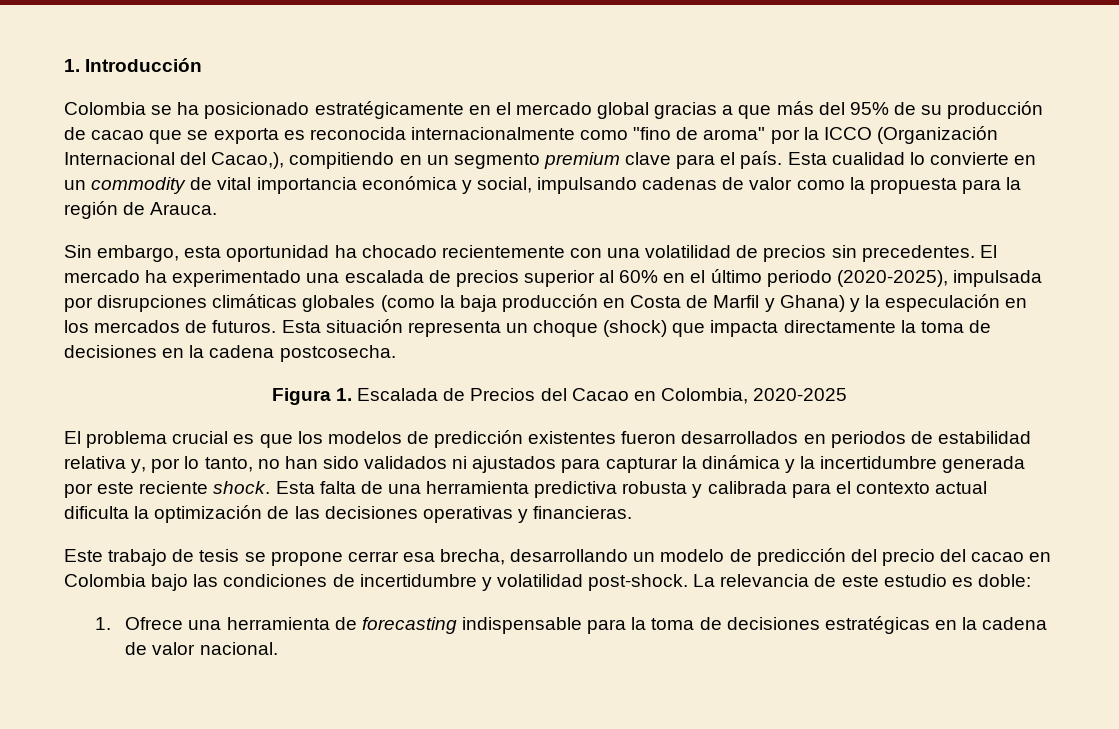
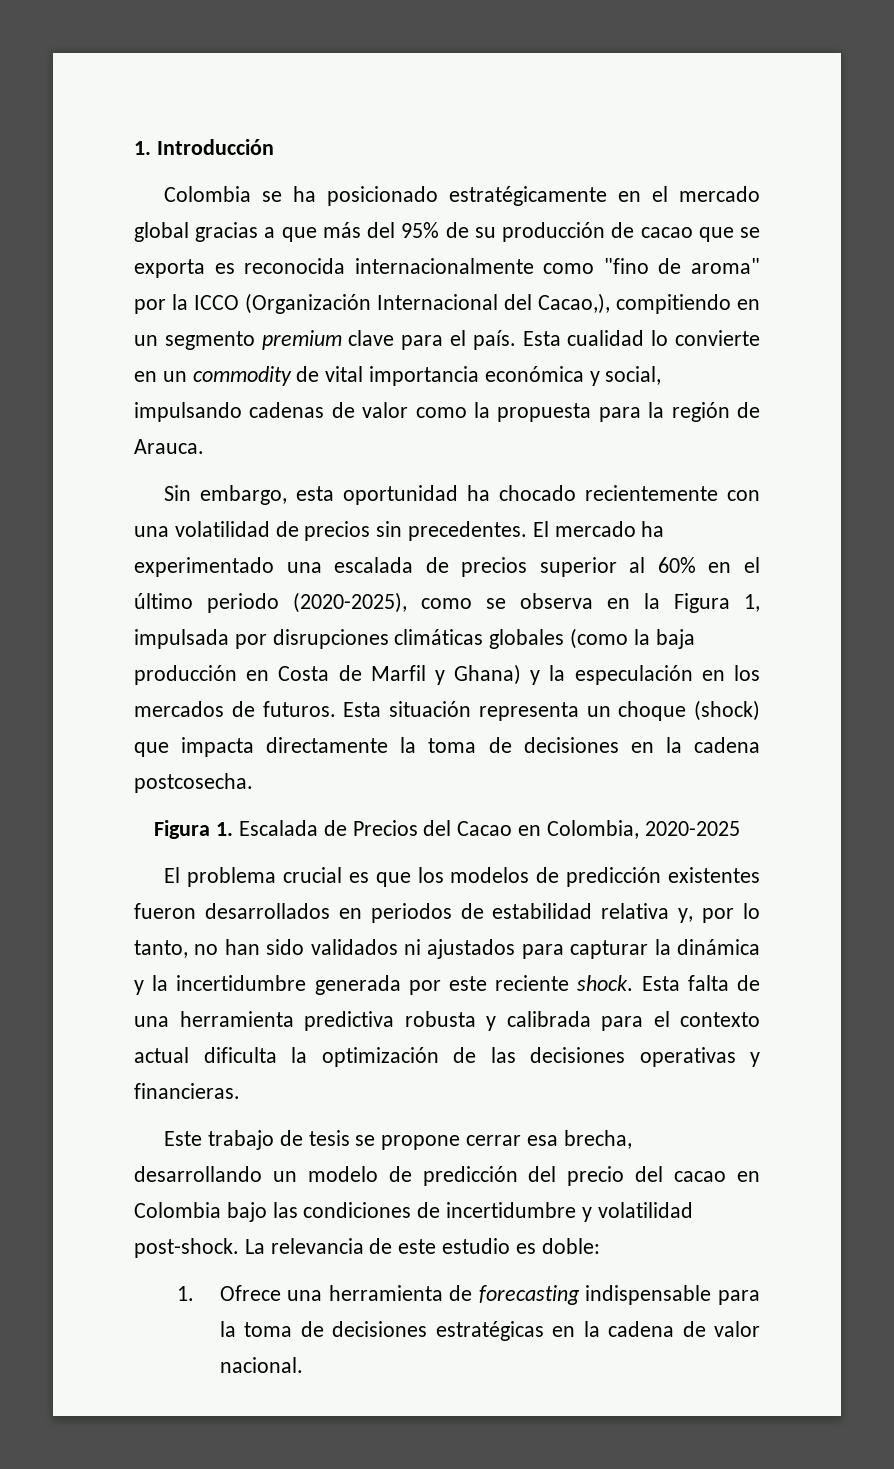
(948, 278) none -> [421,593,760,613] como se observa en la Figura 1,

